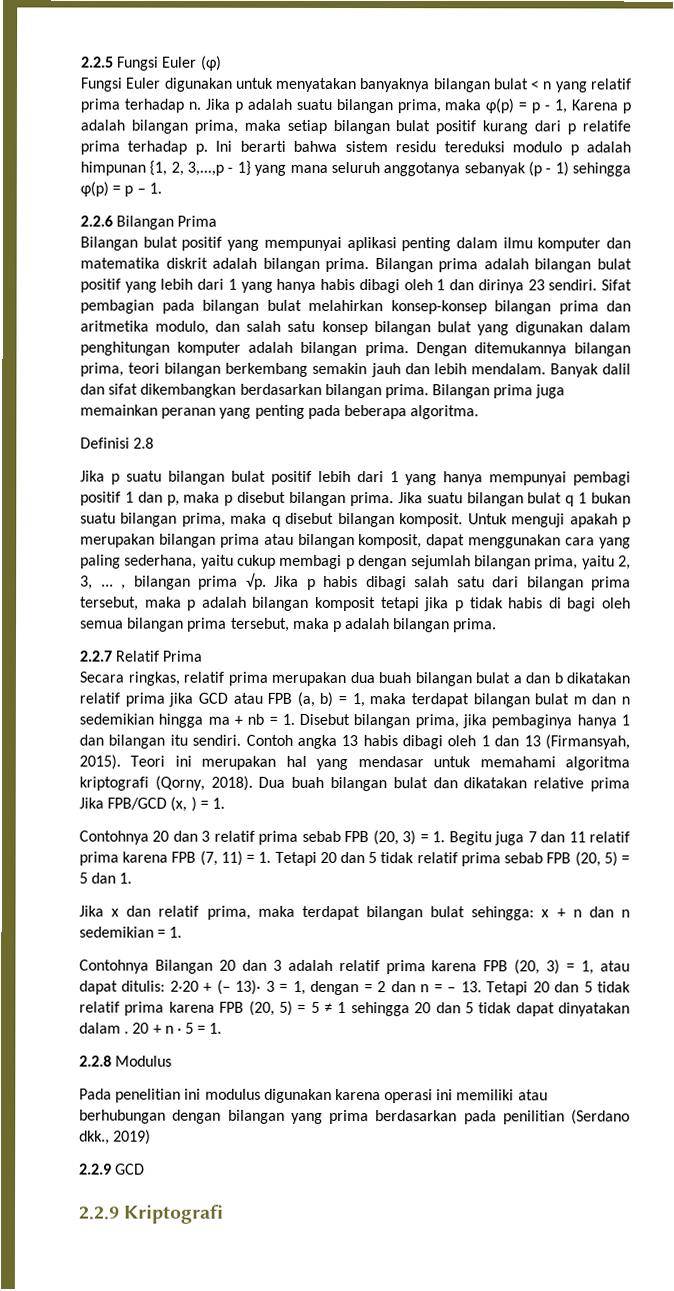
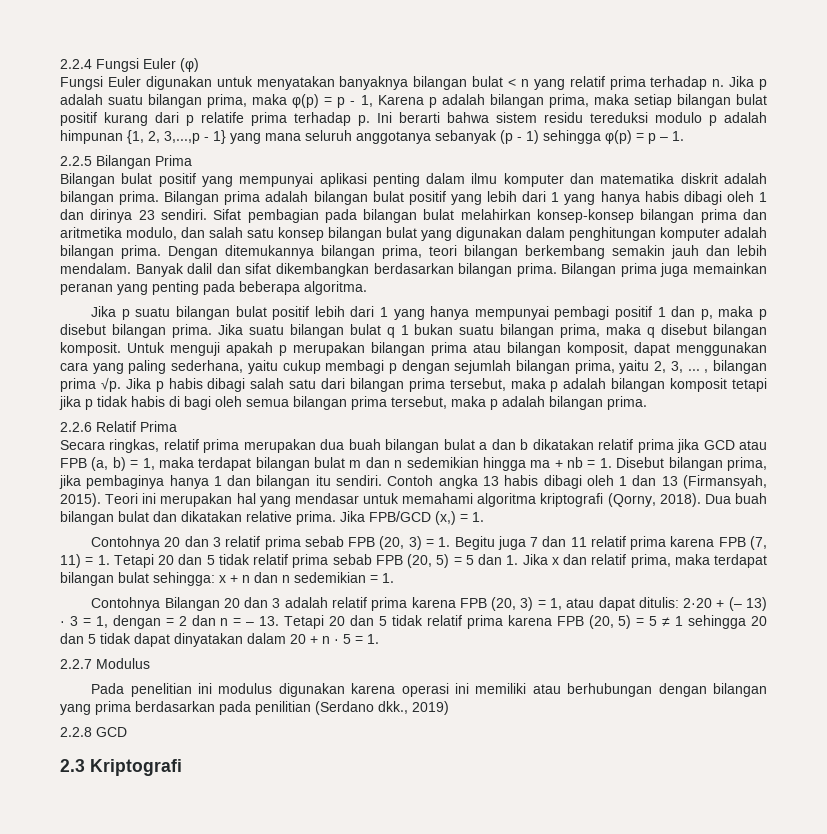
[81,56,114,68] 2.2.5 -> [60,59,92,69] 2.2.4
[80,215,113,227] 2.2.6 -> [60,156,92,166] 2.2.5
[80,437,155,449] // Definisi 2.8 -> (367, 288) none
[79,650,112,662] 2.2.7 -> [60,422,92,432] 2.2.6
[590,777,630,792] prima -> [296,511,336,525] prima.
[170,796,197,812] (x, ) -> [435,511,456,525] (x,)
(133, 878) // -> (519, 560) none
[235,979,262,995] 13)· -> [745,597,767,611] [60,621,65,626] 13) ·
[124,1031,130,1034] . -> (286, 638) none
[79,1055,112,1067] 2.2.8 -> [60,659,92,669] 2.2.7
[79,1163,112,1175] 2.2.9 -> [60,727,92,737] 2.2.8
[78,1206,120,1220] 2.2.9 -> [60,759,85,772] 2.3

